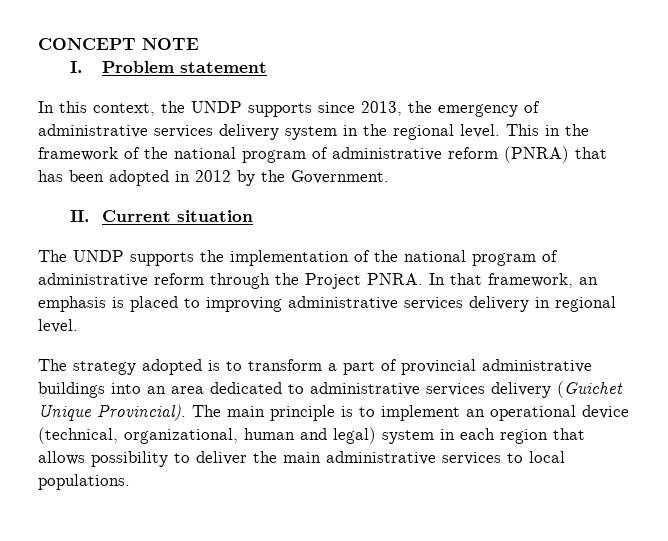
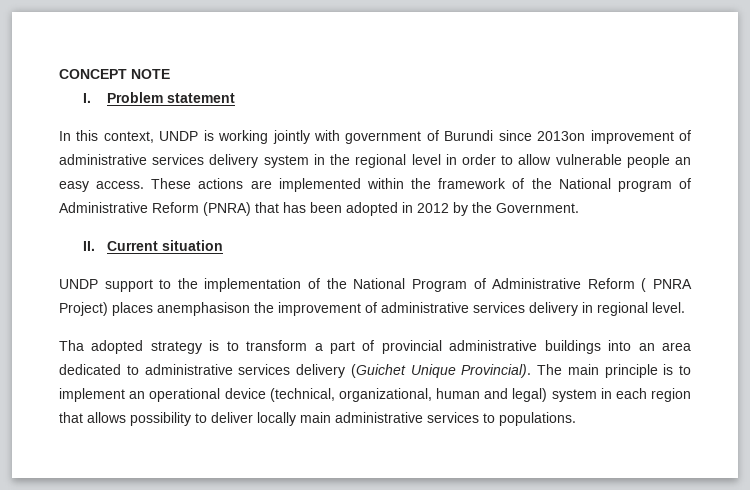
[161,101,518,117] the UNDP supports since 2013, the emergency -> [159,130,674,144] UNDP is working jointly with government of Burundi since 2013on improvement
[460,124,560,138] level. This in -> [411,154,691,168] [59,178,404,192] level in order to allow vulnerable people an easy access. These actions are implemented within
[174,147,498,163] national program of administrative reform -> [558,178,691,192] [59,202,199,213] National program of Administrative Reform
[38,250,194,266] The UNDP supports -> [59,279,172,292] UNDP support to
[404,250,558,266] [38,273,598,289] [38,296,282,312] national program of administrative reform through the Project PNRA. In that framework, an emphasis is placed to improving -> [353,278,693,292] [59,302,377,316] National Program of Administrative Reform ( PNRA Project) places anemphasison the improvement of
[38,359,202,375] The strategy adopted -> [59,340,202,354] Tha adopted strategy
[253,451,277,463] the -> [257,412,296,426] locally
[529,451,565,463] local -> (495, 418) none

